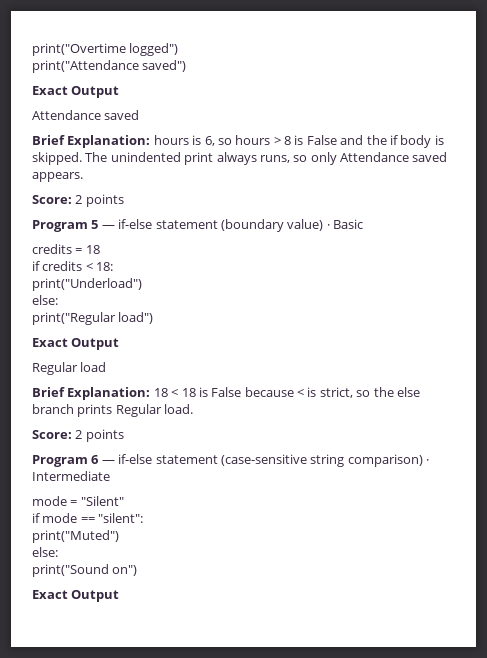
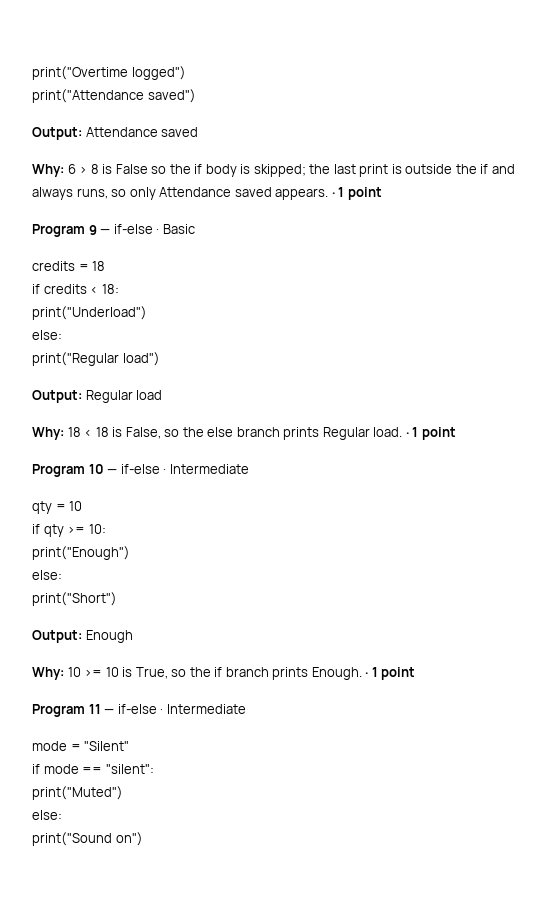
[32,86,120,98] Exact Output // -> [32,127,82,140] Output:
[32,135,271,148] Brief Explanation: hours is 6, so hours -> [32,164,76,177] Why: 6
[340,135,364,145] and -> [151,166,167,174] so
[32,152,214,165] skipped. The unindented print -> [253,164,515,177] skipped; the last print is outside the if and
[32,194,124,207] [32,219,324,232] // Score: 2 points // Program 5 — if-else statement (boundary value) -> [331,187,382,200] [32,224,153,237] · 1 point // Program 9 — if-else
[32,338,120,350] Exact Output // -> [32,390,82,403] Output:
[32,387,151,400] Brief Explanation: -> [32,427,64,440] Why:
[211,387,353,398] False because < is strict, -> [125,427,161,439] False,
[32,429,124,442] [32,454,423,467] // Score: 2 points // Program 6 — if-else statement (case-sensitive string comparison) -> [405,427,456,440] [32,464,249,477] [32,501,83,514] [32,524,106,537] [32,546,130,560] [32,570,62,580] [32,592,117,606] [32,630,133,643] [32,667,416,680] [32,704,157,717] · 1 point // Program 10 — if-else · Intermediate // qty = 10 // if qty >= 10: // print("Enough") // else: // print("Short") // Output: Enough // Why: 10 >= 10 is True, so the if branch prints Enough. · 1 point // Program 11 — if-else
[32,590,120,602] // Exact Output -> (143, 839) none

